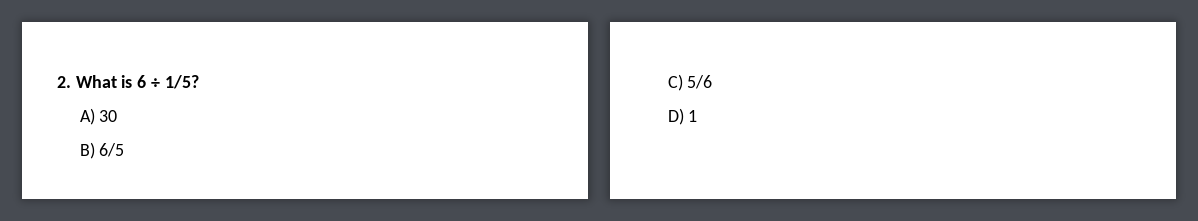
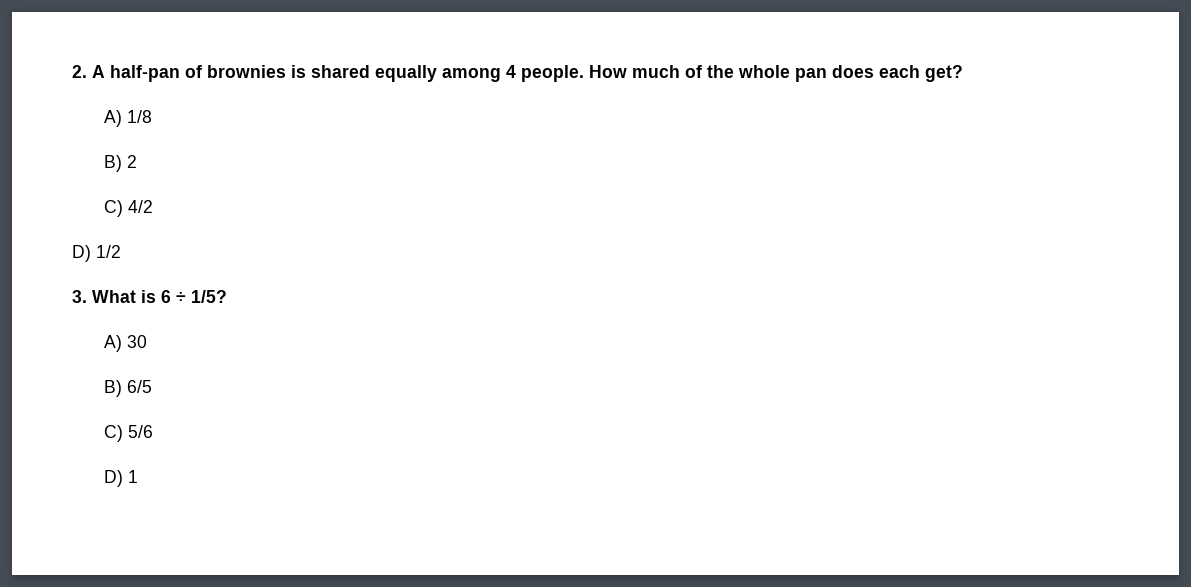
(71, 82) none -> [92,65,963,82] [104,110,153,127] [104,155,138,172] [104,200,154,217] [72,245,121,262] [72,290,87,303] A half-pan of brownies is shared equally among 4 people. How much of the whole pan does each get? // A) 1/8 // B) 2 // C) 4/2 // D) 1/2 // 3.

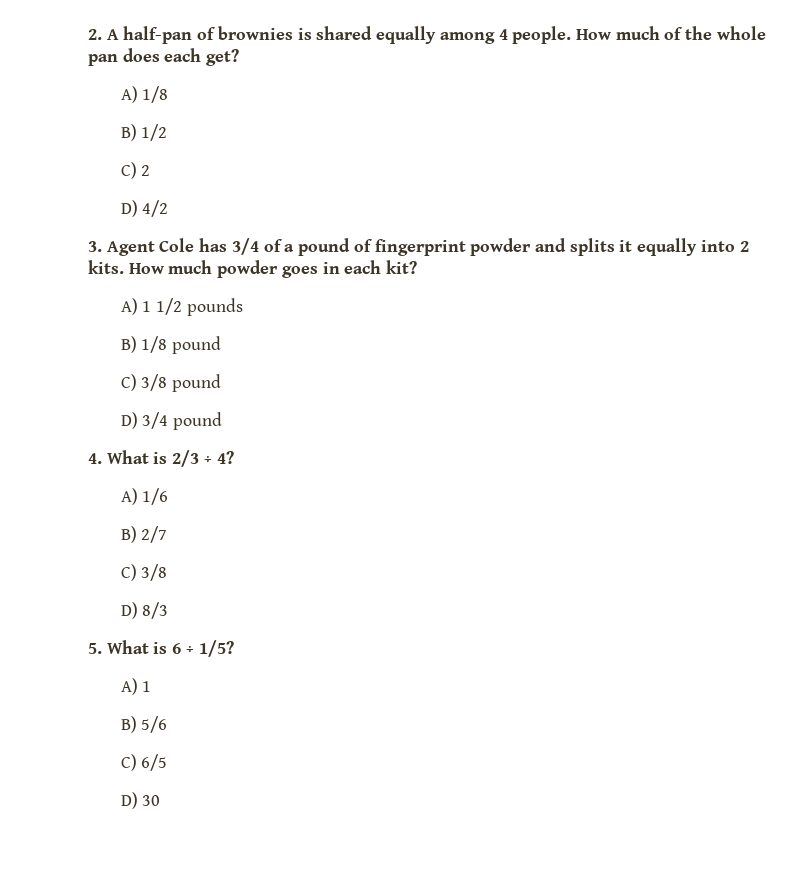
(123, 163) none -> [141,124,168,141] [120,162,137,179] 1/2 // C)
[104,200,124,217] C) -> [120,200,138,217] D)
[72,245,121,262] [72,290,87,303] D) 1/2 // 3. -> [88,238,749,256] [88,260,418,278] [120,298,243,316] [120,336,222,354] [120,374,222,392] [120,412,223,430] [88,450,234,467] [120,488,169,505] [120,526,168,543] [120,564,168,581] [120,602,169,619] [88,643,102,654] 3. Agent Cole has 3/4 of a pound of fingerprint powder and splits it equally into 2 kits. How much powder goes in each kit? // A) 1 1/2 pounds // B) 1/8 pound // C) 3/8 pound // D) 3/4 pound // 4. What is 2/3 ÷ 4? // A) 1/6 // B) 2/7 // C) 3/8 // D) 8/3 // 5.
[127,335,148,348] [104,380,123,397] 30 // B) -> [142,681,152,692] [120,716,168,733] [120,754,137,771] 1 // B) 5/6 // C)
[104,425,154,442] [104,470,139,487] // C) 5/6 // D) 1 -> [120,792,161,809] // D) 30

